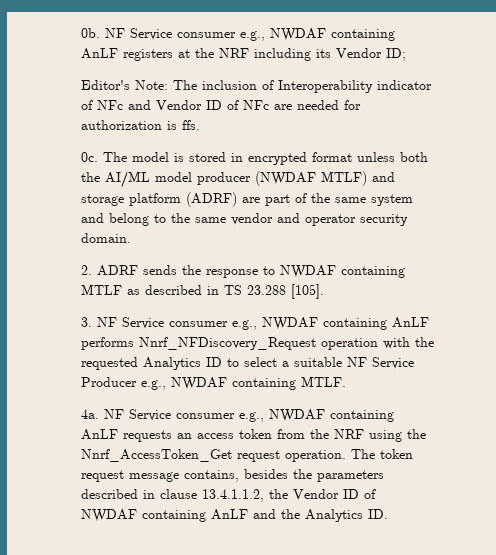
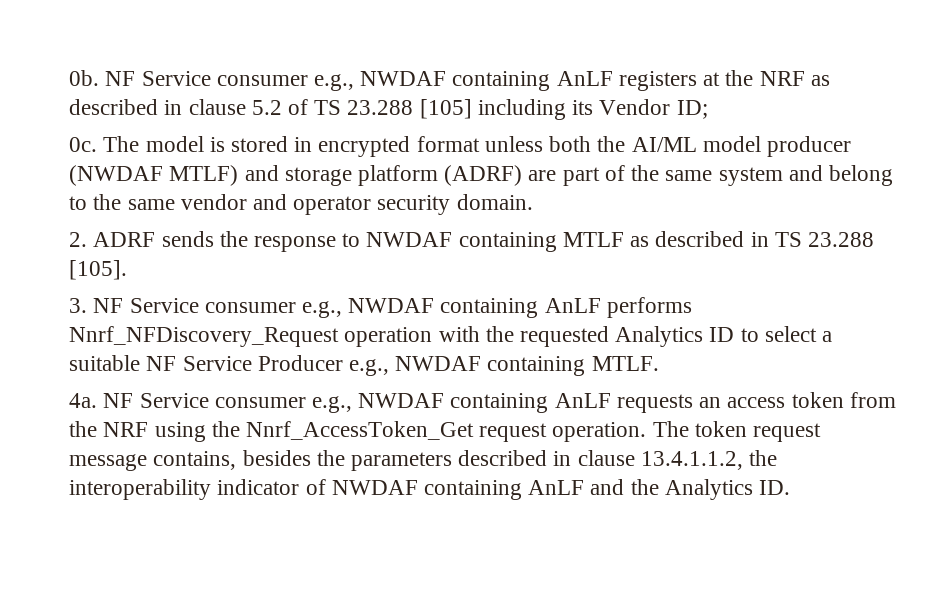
[253,48,406,61] [80,80,432,93] [80,100,361,110] [80,120,200,130] including its Vendor ID; // Editor's Note: The inclusion of Interoperability indicator of NFc and Vendor ID of NFc are needed for authorization is ffs. -> [810,75,830,86] [69,99,708,120] as described in clause 5.2 of TS 23.288 [105] including its Vendor ID;
[292,489,359,499] Vendor ID -> [69,479,300,500] interoperability indicator

